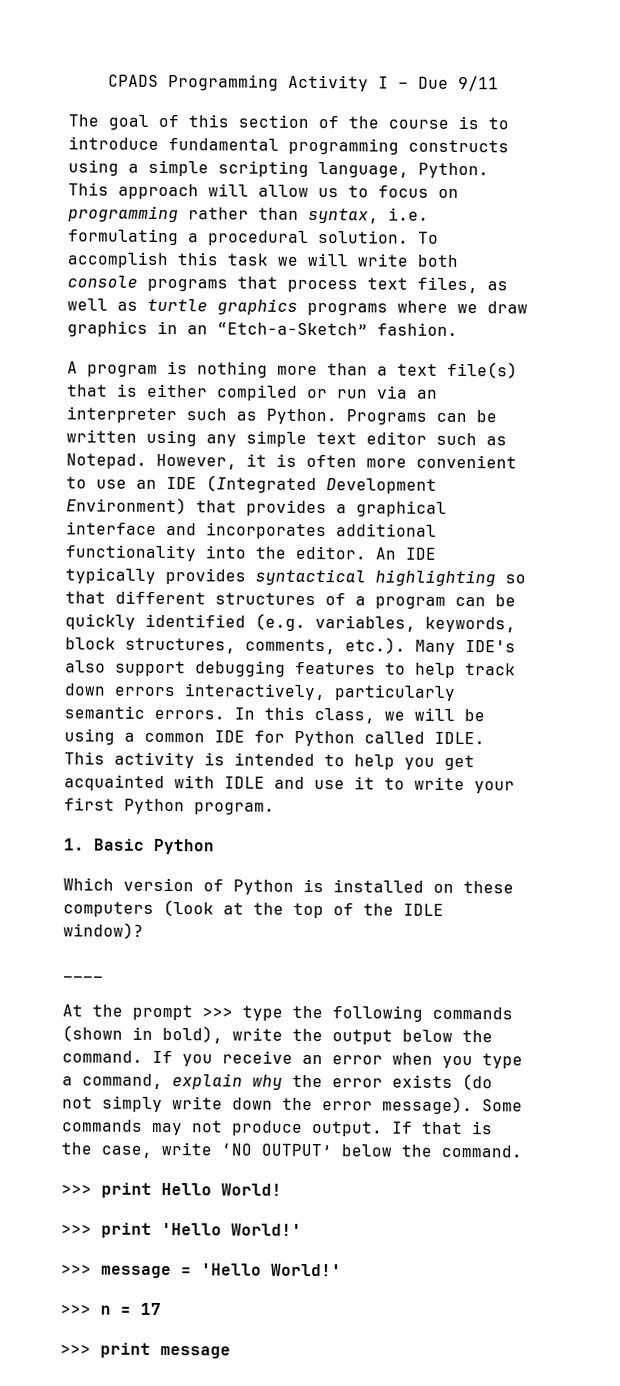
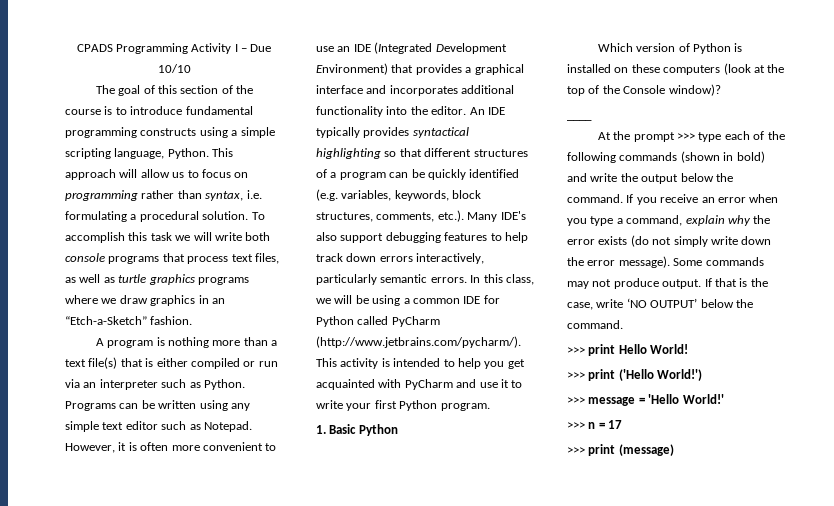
[458,75,499,92] 9/11 -> [157,64,191,73] 10/10
[434,731,485,745] IDLE. -> [391,316,440,327] [316,336,521,348] PyCharm (http://www.jetbrains.com/pycharm/).
[224,776,265,789] IDLE -> [404,379,453,390] PyCharm
[403,903,444,916] IDLE -> [623,85,666,94] Console
(283, 1013) none -> [724,131,765,140] each of
[162,1026,223,1044] bold), -> [736,151,765,163] [567,173,587,182] bold) and
[161,1223,302,1236] 'Hello World!' -> [618,369,703,381] ('Hello World!')
[160,1345,231,1359] message -> [618,444,674,456] (message)

